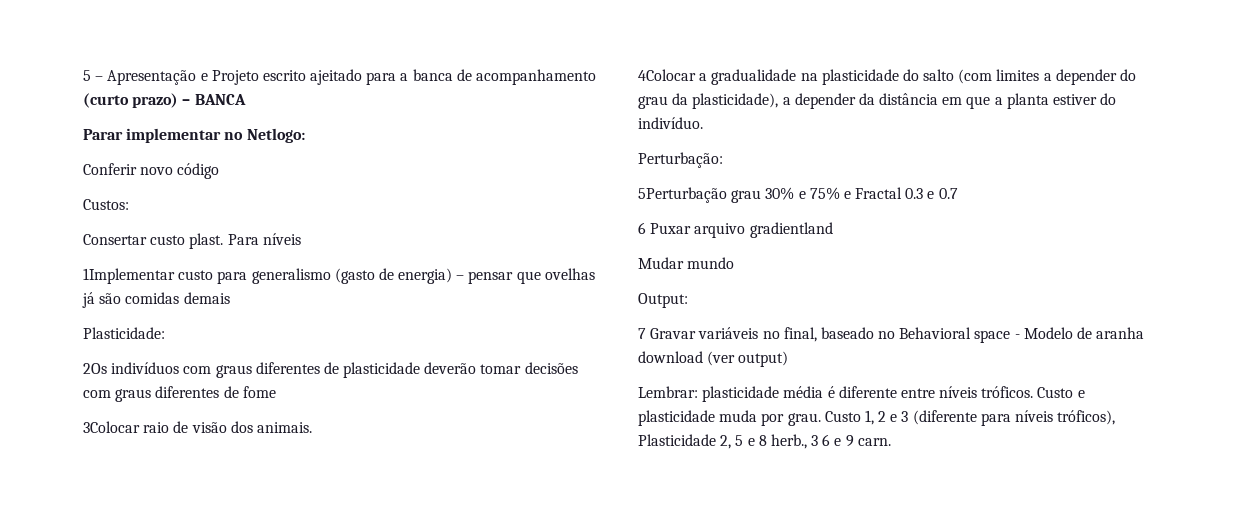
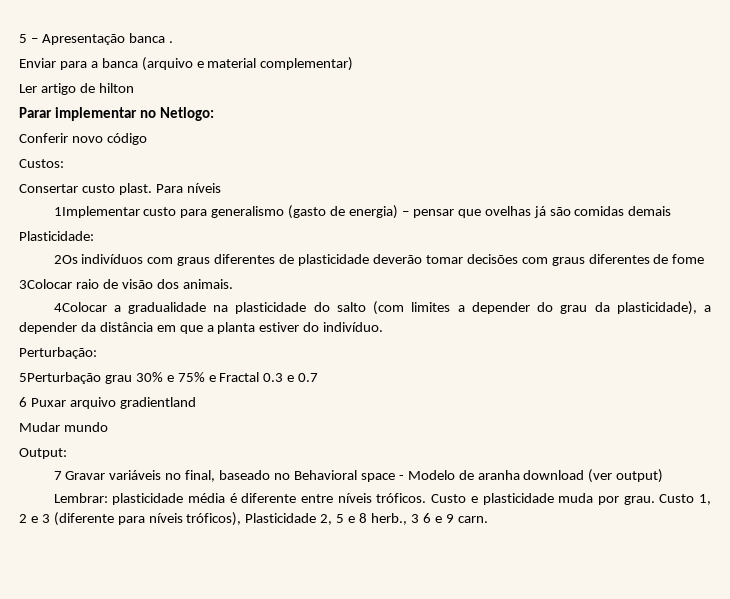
[200,69,597,85] [83,93,246,108] e Projeto escrito ajeitado para a banca de acompanhamento (curto prazo) – BANCA -> [128,33,173,43] [19,57,354,71] [19,83,134,95] banca . // Enviar para a banca (arquivo e material complementar) // Ler artigo de hilton

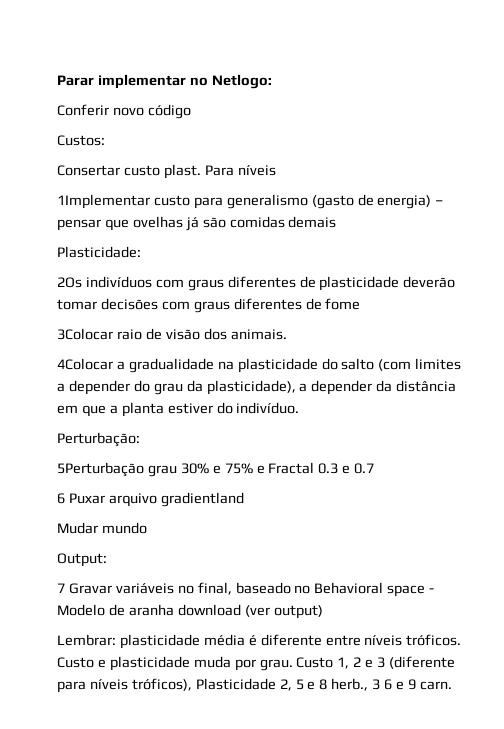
[19,33,173,45] [19,57,354,71] [19,83,134,95] 5 – Apresentação banca . // Enviar para a banca (arquivo e material complementar) // Ler artigo de hilton // -> (57, 80) none

